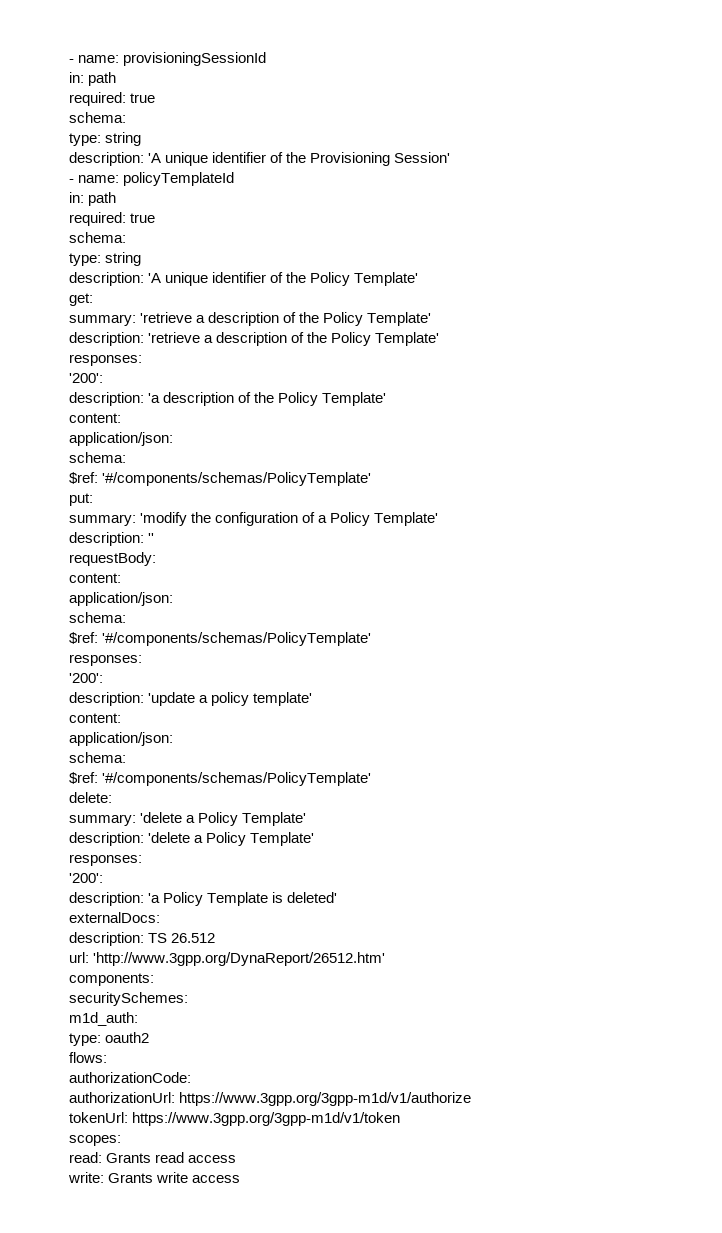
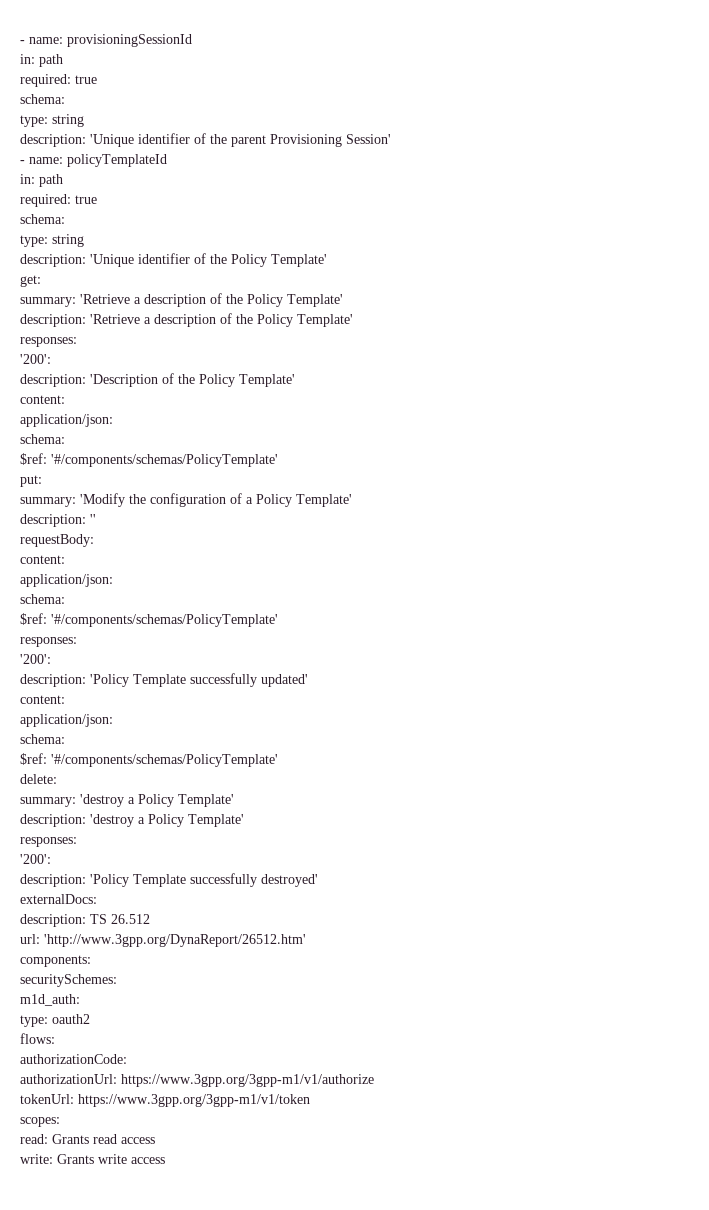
[148,152,307,166] 'A unique identifier of the -> [90,133,266,147] 'Unique identifier of the parent
[148,272,209,286] 'A unique -> [90,254,134,267] 'Unique
[140,312,193,323] 'retrieve -> [80,294,130,304] 'Retrieve
[148,332,201,343] 'retrieve -> [90,314,140,324] 'Retrieve
[148,392,235,406] 'a description -> [90,374,158,387] 'Description
[140,512,188,526] 'modify -> [80,493,125,507] 'Modify
[148,692,313,706] 'update a policy template' -> [90,673,308,687] 'Policy Template successfully updated'
[140,812,307,826] [69,832,191,846] 'delete a Policy Template' // description: 'delete -> [80,794,234,807] [20,814,134,827] 'destroy a Policy Template' // description: 'destroy
[148,892,338,906] 'a Policy Template is deleted' -> [90,873,318,887] 'Policy Template successfully destroyed'
[179,1092,472,1106] https://www.3gpp.org/3gpp-m1d/v1/authorize -> [121,1074,374,1087] https://www.3gpp.org/3gpp-m1/v1/authorize
[132,1112,401,1126] https://www.3gpp.org/3gpp-m1d/v1/token -> [78,1094,310,1107] https://www.3gpp.org/3gpp-m1/v1/token

